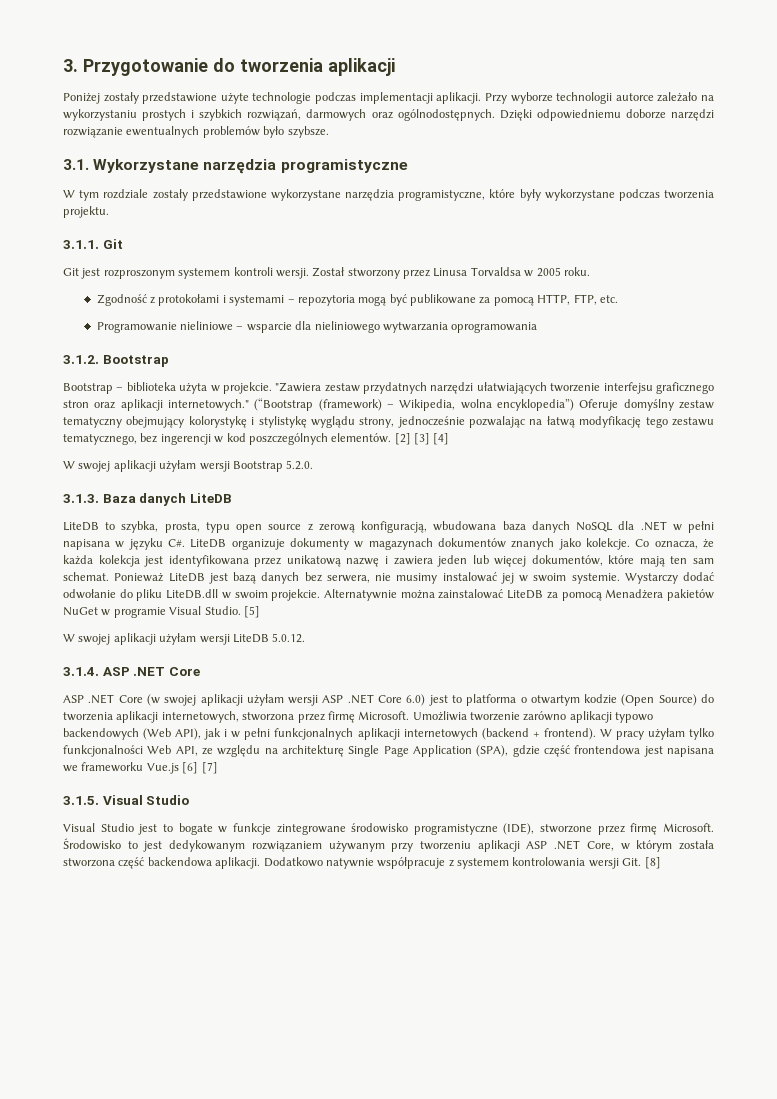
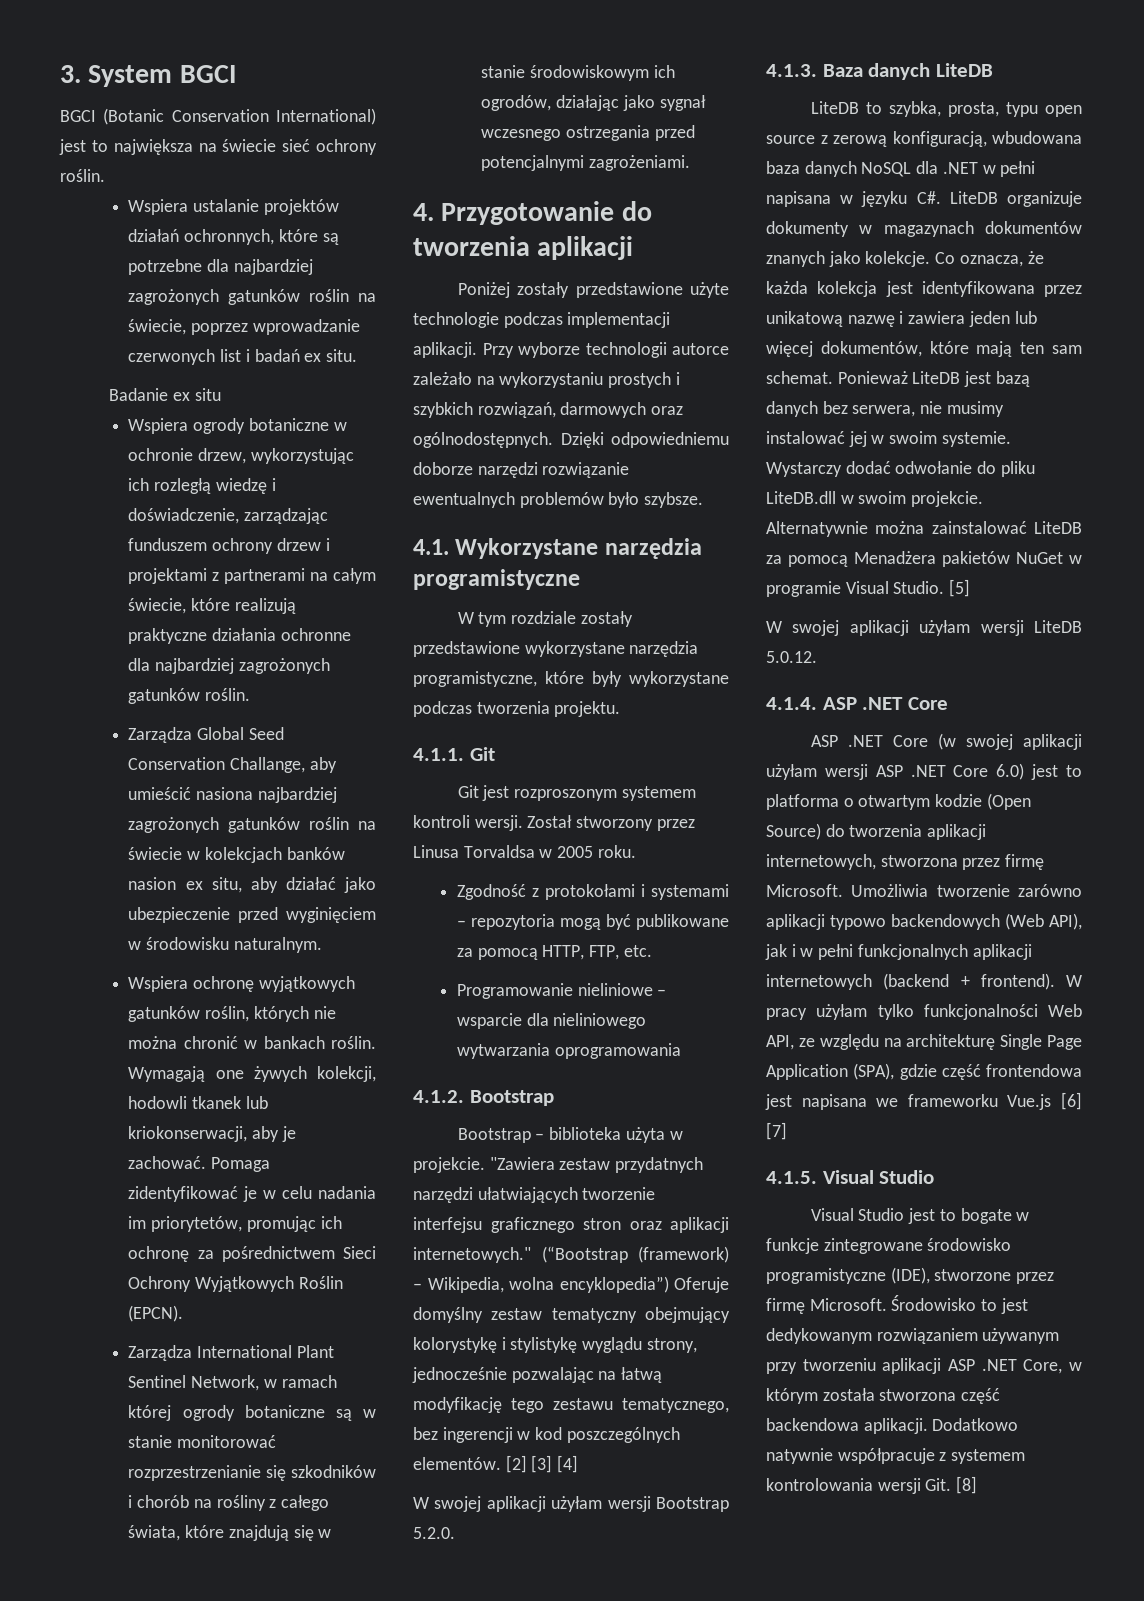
(78, 65) none -> [88,65,236,87] [60,108,376,125] [59,139,377,155] [60,169,105,182] [128,199,339,215] [128,229,339,245] [128,259,313,275] [128,289,376,305] [128,319,360,335] [128,349,358,365] [109,388,221,401] [128,418,347,434] [128,448,354,464] [128,478,276,494] [128,508,329,524] [128,538,330,554] [128,568,376,584] [128,598,296,614] [128,628,351,644] [128,658,330,674] [128,688,251,704] [128,727,284,743] [128,757,337,773] [128,787,337,803] [128,817,376,833] [128,847,345,863] [128,877,376,893] [128,907,376,923] [128,937,322,953] [128,976,355,992] [128,1006,336,1022] [128,1036,376,1049] [128,1066,376,1082] [128,1096,268,1109] [128,1126,296,1142] [128,1156,271,1172] [128,1186,376,1202] [128,1216,342,1232] [128,1246,376,1262] [128,1276,343,1292] [128,1305,184,1322] [128,1345,334,1361] [128,1375,337,1391] [128,1405,376,1421] [128,1435,277,1448] [128,1465,376,1481] [128,1495,330,1511] [128,1525,332,1541] [481,65,675,81] [481,95,706,111] [481,125,695,141] [481,155,691,171] [413,203,434,221] System BGCI // BGCI (Botanic Conservation International) jest to największa na świecie sieć ochrony roślin. // Wspiera ustalanie projektów działań ochronnych, które są potrzebne dla najbardziej zagrożonych gatunków roślin na świecie, poprzez wprowadzanie czerwonych list i badań ex situ. // Badanie ex situ // Wspiera ogrody botaniczne w ochronie drzew, wykorzystując ich rozległą wiedzę i doświadczenie, zarządzając funduszem ochrony drzew i projektami z partnerami na całym świecie, które realizują praktyczne działania ochronne dla najbardziej zagrożonych gatunków roślin. // Zarządza Global Seed Conservation Challange, aby umieścić nasiona najbardziej zagrożonych gatunków roślin na świecie w kolekcjach banków nasion ex situ, aby działać jako ubezpieczenie przed wyginięciem w środowisku naturalnym. // Wspiera ochronę wyjątkowych gatunków roślin, których nie można chronić w bankach roślin. Wymagają one żywych kolekcji, hodowli tkanek lub kriokonserwacji, aby je zachować. Pomaga zidentyfikować je w celu nadania im priorytetów, promując ich ochronę za pośrednictwem Sieci Ochrony Wyjątkowych Roślin (EPCN). // Zarządza International Plant Sentinel Network, w ramach której ogrody botaniczne są w stanie monitorować rozprzestrzenianie się szkodników i chorób na rośliny z całego świata, które znajdują się w stanie środowiskowym ich ogrodów, działając jako sygnał wczesnego ostrzegania przed potencjalnymi zagrożeniami. // 4.
[63,159,89,170] 3.1. -> [413,539,449,555] 4.1.
[63,240,99,249] 3.1.1. -> [413,748,464,761] 4.1.1.
[63,355,99,364] 3.1.2. -> [413,1090,464,1103] 4.1.2.
[63,494,99,503] 3.1.3. -> [766,64,817,77] 4.1.3.
[63,667,99,676] 3.1.4. -> [766,697,817,710] 4.1.4.
[63,796,99,805] 3.1.5. -> [766,1171,817,1184] 4.1.5.

